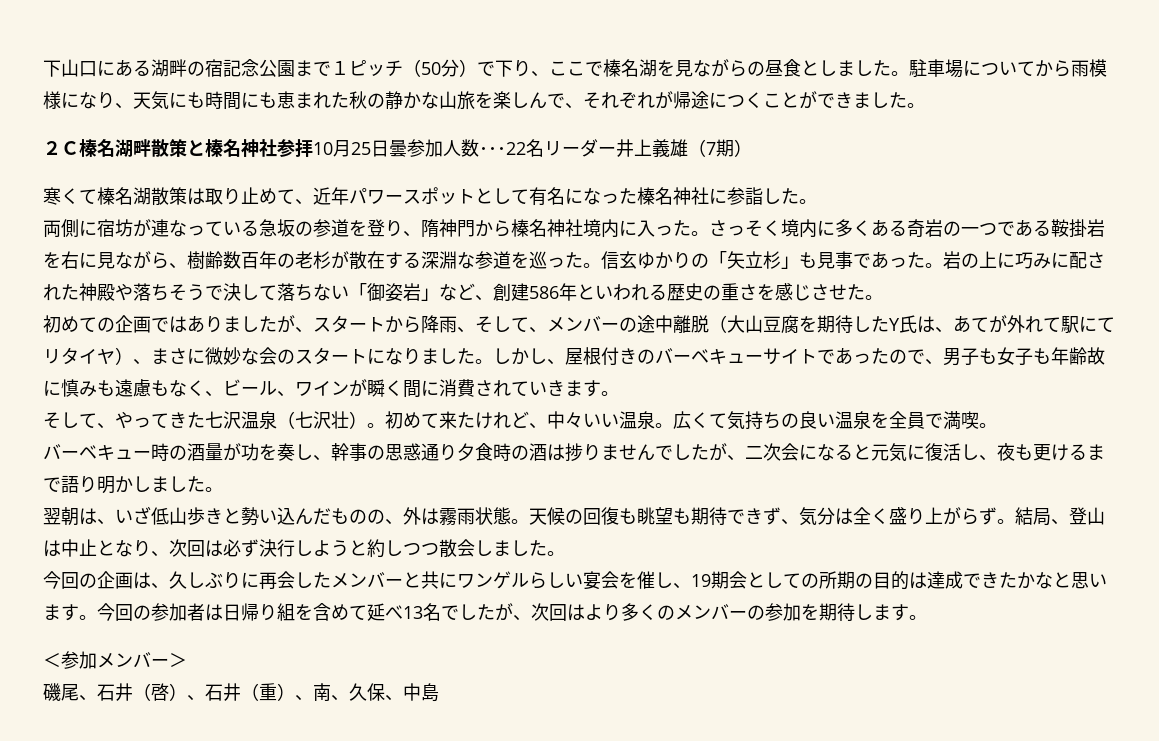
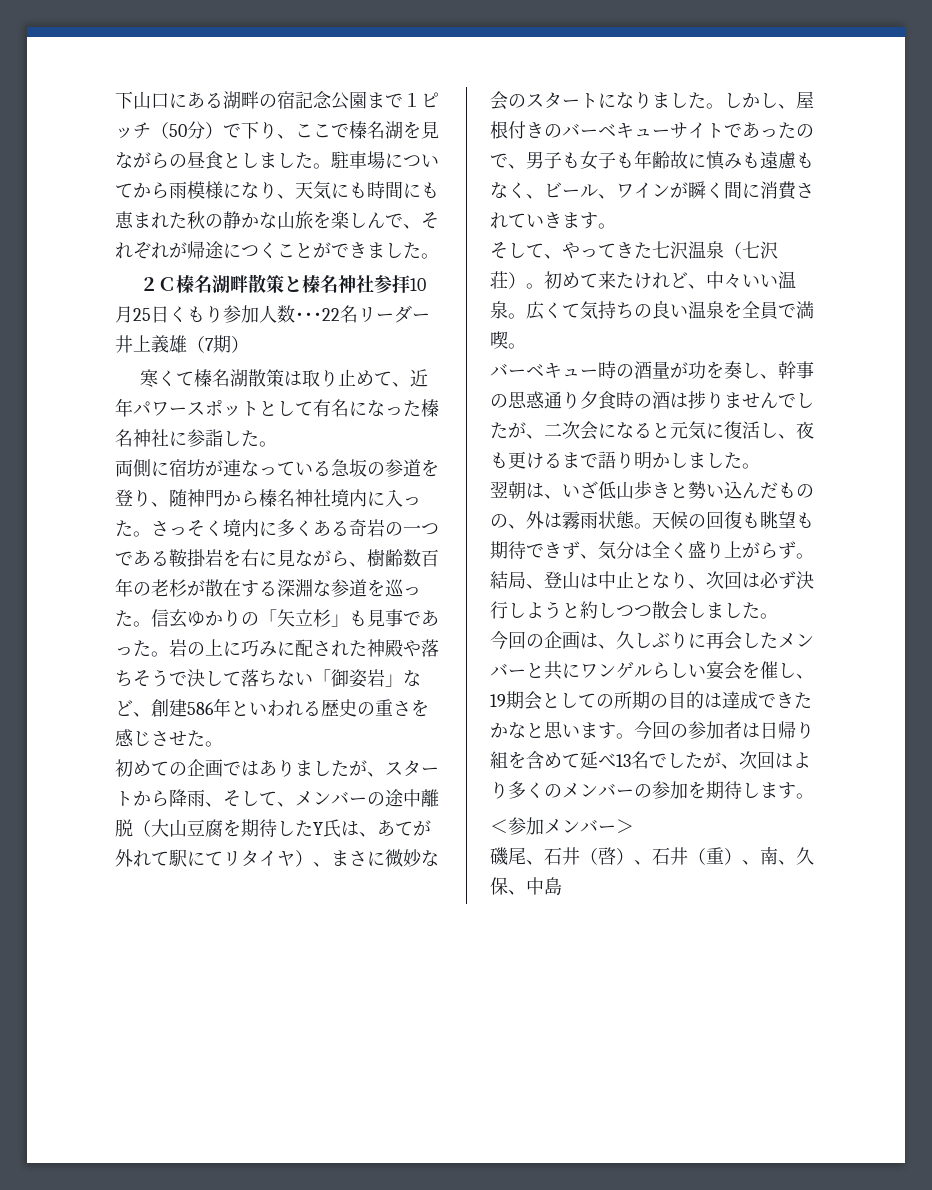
[389,140,407,157] 曇 -> [169,305,223,323] くもり
[421,219,439,237] 隋 -> [169,489,187,507] 随
[331,411,349,429] 壮 -> [490,271,508,289] 荘

